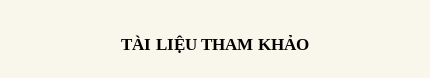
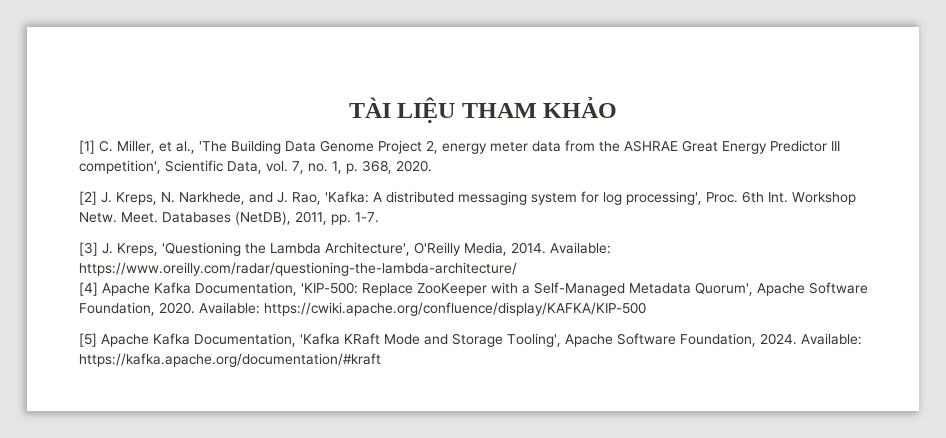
(309, 42) none -> [79,140,840,154] [79,160,432,174] [79,191,856,205] [79,211,379,225] [79,242,611,256] [79,262,517,276] [79,282,868,296] [79,302,646,316] [79,333,862,347] [79,353,381,367] // [1] C. Miller, et al., 'The Building Data Genome Project 2, energy meter data from the ASHRAE Great Energy Predictor III competition', Scientific Data, vol. 7, no. 1, p. 368, 2020. // [2] J. Kreps, N. Narkhede, and J. Rao, 'Kafka: A distributed messaging system for log processing', Proc. 6th Int. Workshop Netw. Meet. Databases (NetDB), 2011, pp. 1-7. // [3] J. Kreps, 'Questioning the Lambda Architecture', O'Reilly Media, 2014. Available: https://www.oreilly.com/radar/questioning-the-lambda-architecture/ // [4] Apache Kafka Documentation, 'KIP-500: Replace ZooKeeper with a Self-Managed Metadata Quorum', Apache Software Foundation, 2020. Available: https://cwiki.apache.org/confluence/display/KAFKA/KIP-500 // [5] Apache Kafka Documentation, 'Kafka KRaft Mode and Storage Tooling', Apache Software Foundation, 2024. Available: https://kafka.apache.org/documentation/#kraft

